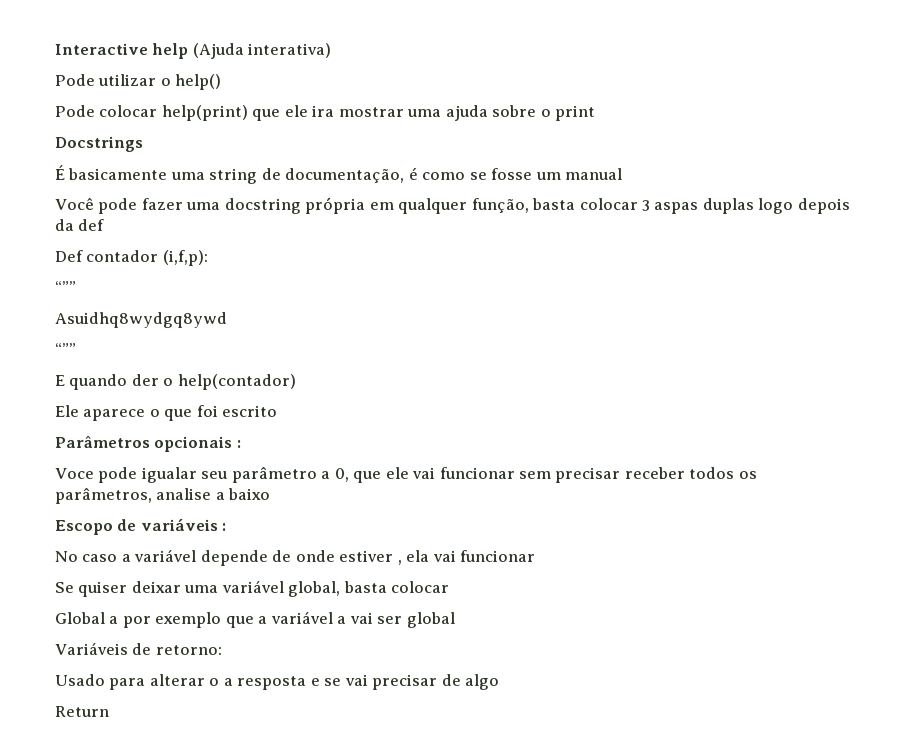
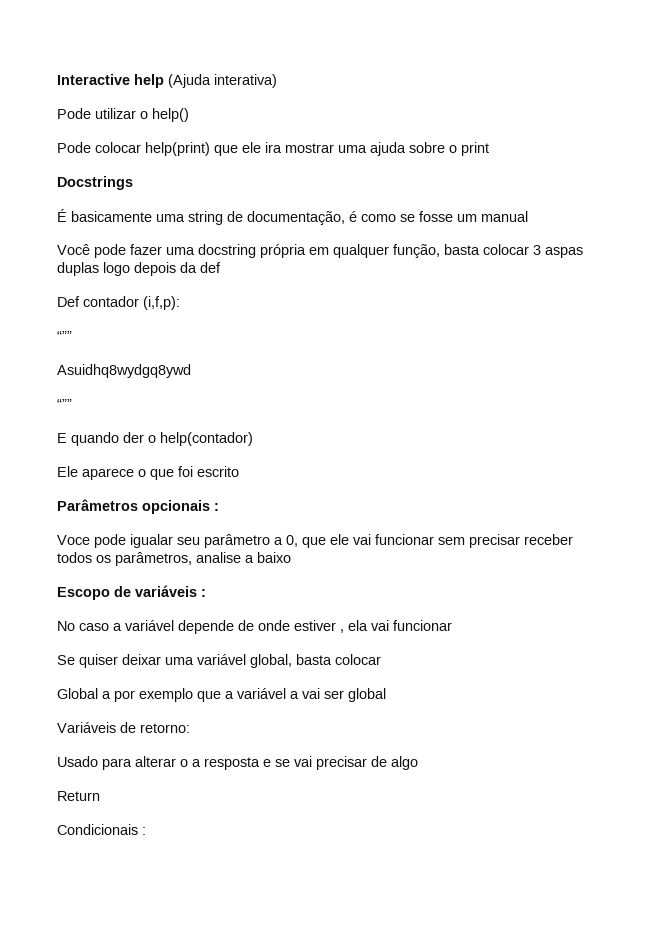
(109, 711) none -> [57,824,146,835] // Condicionais :

